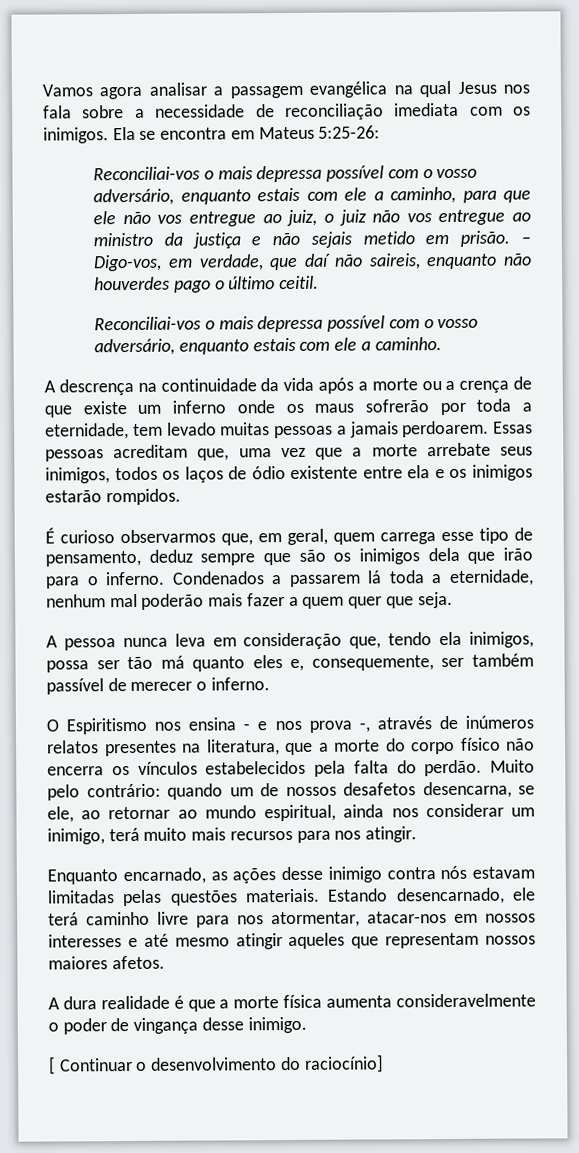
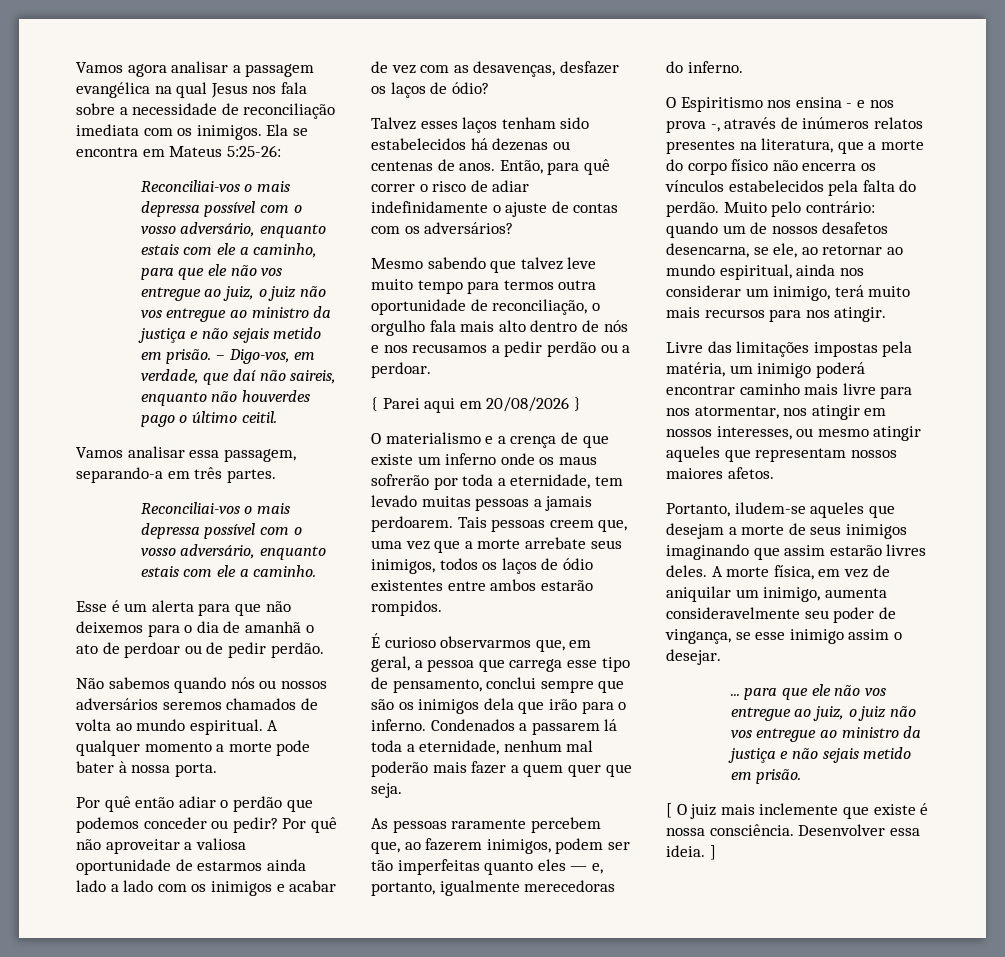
(320, 282) none -> [76,446,296,462] [76,467,276,483] // Vamos analisar essa passagem, separando-a em três partes.
[44,377,442,396] A descrença na continuidade da vida após a morte ou -> [76,600,291,616] [76,621,314,637] [76,642,324,658] [76,677,327,693] [76,698,318,710] [75,719,279,735] [76,740,311,756] [76,761,217,777] [76,796,313,812] [76,817,337,833] [76,838,246,854] [76,859,306,875] [76,880,337,896] [371,61,619,77] [371,82,489,98] [371,117,590,133] [371,138,570,151] [371,159,610,175] [371,180,530,192] [371,201,619,217] [371,222,514,234] [371,257,597,273] [371,279,597,294] [371,299,600,315] [371,320,628,336] [371,341,631,357] [371,362,431,378] [371,397,581,413] [371,432,494,444] Esse é um alerta para que não deixemos para o dia de amanhã o ato de perdoar ou de pedir perdão. // Não sabemos quando nós ou nossos adversários seremos chamados de volta ao mundo espiritual. A qualquer momento a morte pode bater à nossa porta. // Por quê então adiar o perdão que podemos conceder ou pedir? Por quê não aproveitar a valiosa oportunidade de estarmos ainda lado a lado com os inimigos e acabar de vez com as desavenças, desfazer os laços de ódio? // Talvez esses laços tenham sido estabelecidos há dezenas ou centenas de anos. Então, para quê correr o risco de adiar indefinidamente o ajuste de contas com os adversários? // Mesmo sabendo que talvez leve muito tempo para termos outra oportunidade de reconciliação, o orgulho fala mais alto dentro de nós e nos recusamos a pedir perdão ou a perdoar. // { Parei aqui em 20/08/2026 } // O materialismo e
[493,421,533,434] [45,444,189,462] Essas pessoas acreditam -> [457,517,594,532] Tais pessoas creem
[290,464,533,481] existente entre ela e os inimigos -> [371,579,537,591] existentes entre ambos
[333,532,375,545] quem -> [414,659,505,672] a pessoa que
[148,549,193,563] deduz -> [486,677,537,689] conclui
[46,631,535,651] [46,660,89,673] A pessoa nunca leva em consideração que, tendo ela inimigos, possa -> [371,817,601,833] [371,838,604,854] As pessoas raramente percebem que, ao fazerem inimigos, podem
[160,655,185,669] má -> [397,859,480,875] imperfeitas
[290,653,534,671] [46,678,208,695] e, consequemente, ser também passível de merecer o -> [570,863,603,874] [371,880,616,896] [666,61,683,73] — e, portanto, igualmente merecedoras do
[47,865,535,885] [47,887,536,907] [48,911,536,928] [48,933,169,948] Enquanto encarnado, as ações desse inimigo contra nós estavam limitadas pelas questões materiais. Estando desencarnado, ele terá caminho livre para nos atormentar, atacar-nos em nossos interesses e até -> [666,341,913,357] [666,362,865,378] [666,383,913,399] [666,405,887,420] [666,426,814,440] Livre das limitações impostas pela matéria, um inimigo poderá encontrar caminho mais livre para nos atormentar, nos atingir em nossos interesses, ou
[48,994,323,1012] A dura realidade é que a morte física -> [666,502,895,518] [666,523,907,539] [666,544,927,560] [666,565,890,580] [666,586,821,602] Portanto, iludem-se aqueles que desejam a morte de seus inimigos imaginando que assim estarão livres deles. A morte física, em vez de aniquilar um inimigo,
[48,1022,59,1032] o -> [804,610,829,619] seu
[133,1016,307,1034] [49,1054,384,1075] vingança desse inimigo. // [ Continuar o desenvolvimento do raciocínio] -> [665,629,902,644] [666,649,721,665] [730,684,886,700] [730,706,916,721] [730,726,922,742] [727,747,912,763] [730,769,802,784] [666,803,929,819] [666,824,920,836] [666,845,716,860] vingança, se esse inimigo assim o desejar. // ... para que ele não vos entregue ao juiz, o juiz não vos entregue ao ministro da justiça e não sejais metido em prisão. // [ O juiz mais inclemente que existe é nossa consciência. Desenvolver essa ideia. ]

